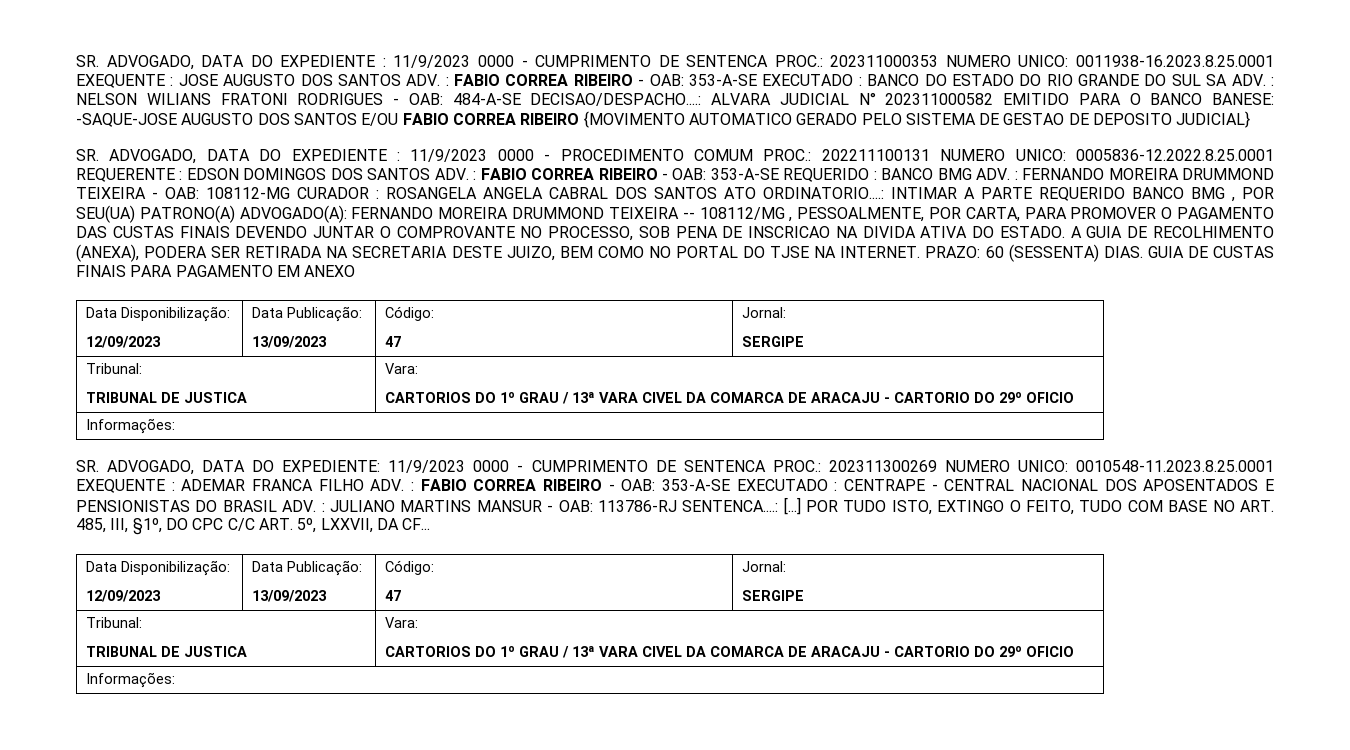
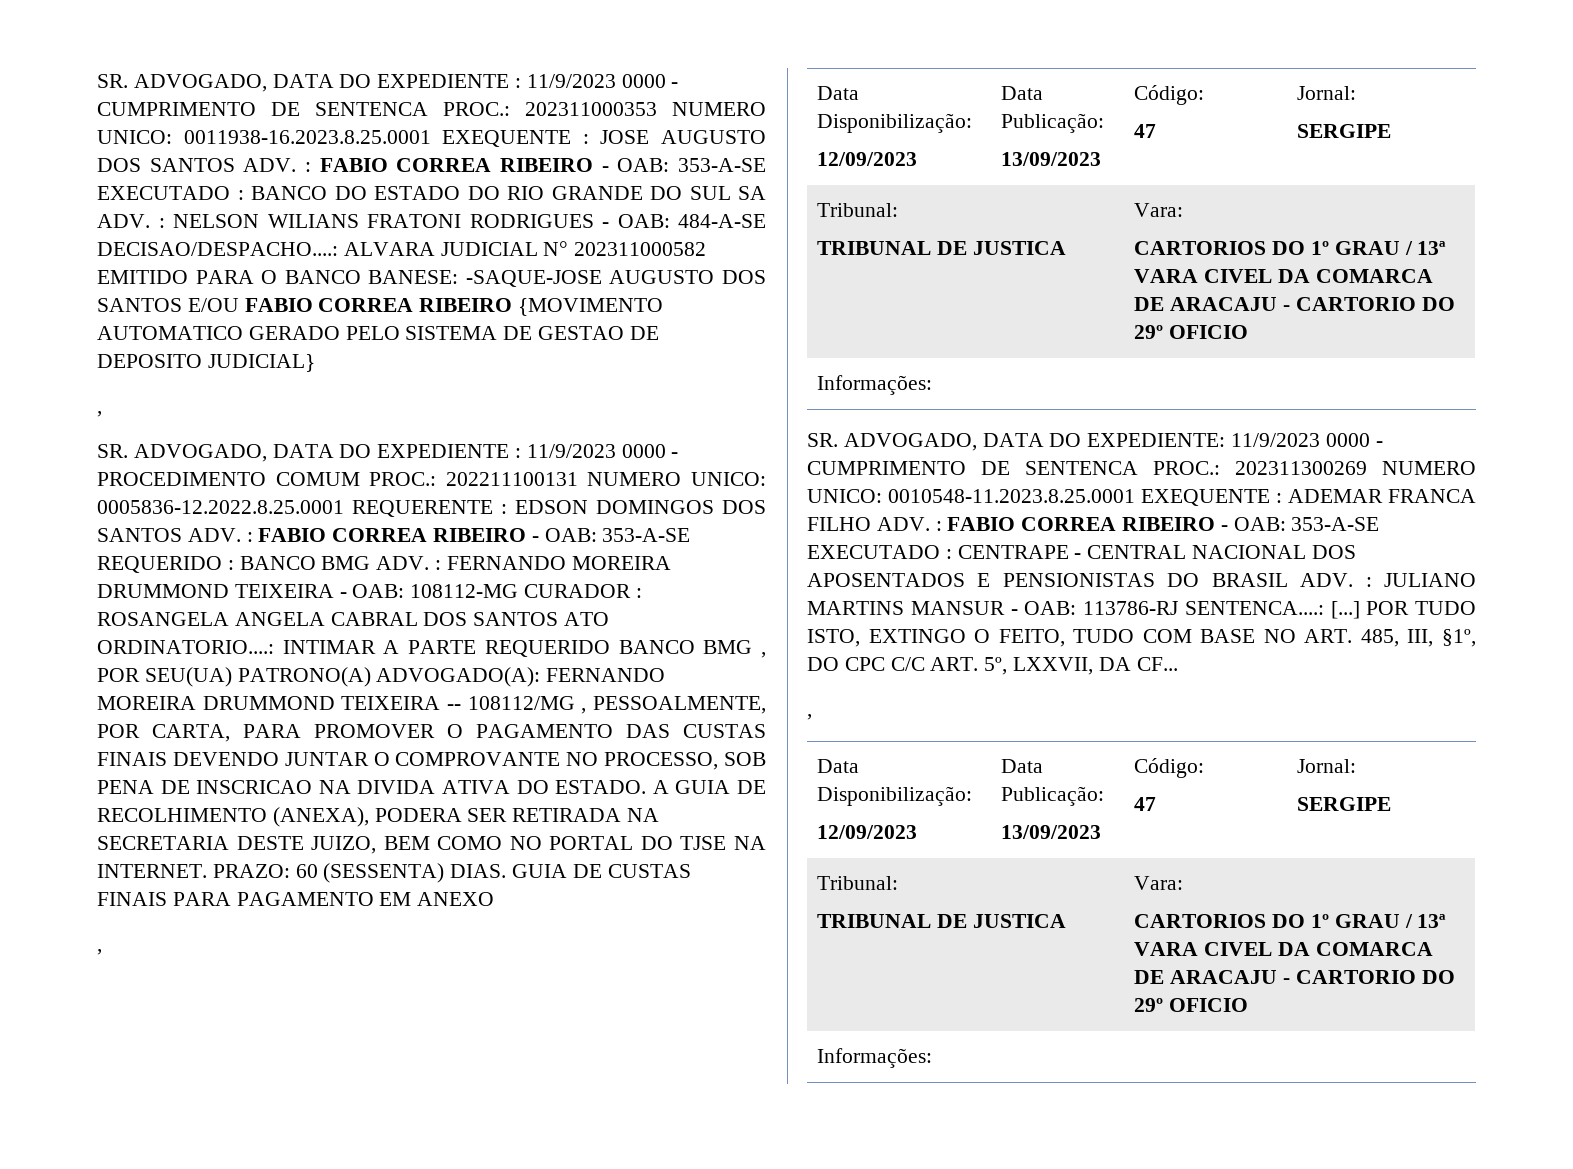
(1251, 119) none -> [97,411,102,417] // ,
(356, 271) none -> [97,949,102,955] // ,
(431, 524) none -> [807,714,812,720] // ,

